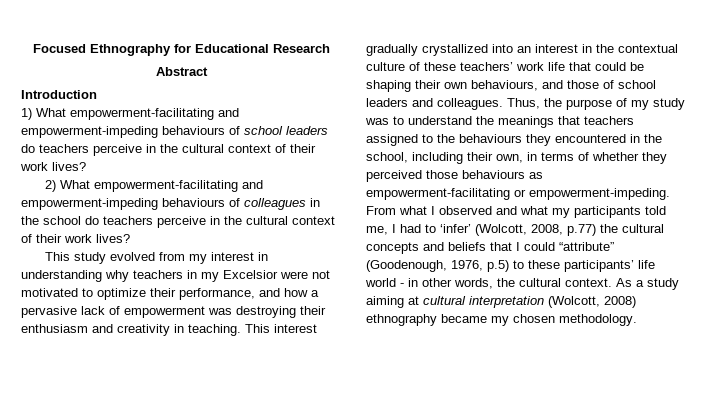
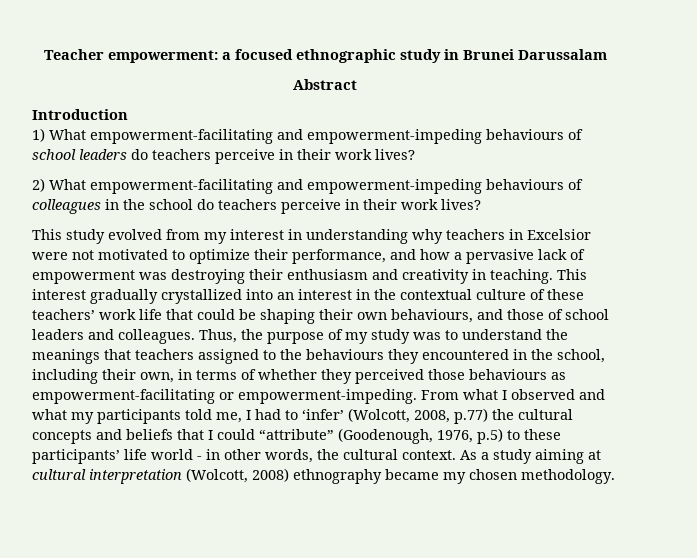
[32,44,330,56] Focused Ethnography for Educational Research -> [43,49,607,63] Teacher empowerment: a focused ethnographic study in Brunei Darussalam
[160,144,286,153] the cultural context of -> (293, 154) none
[224,216,335,225] [21,234,32,243] the cultural context of -> (359, 204) none
[201,272,219,282] my -> (523, 234) none

